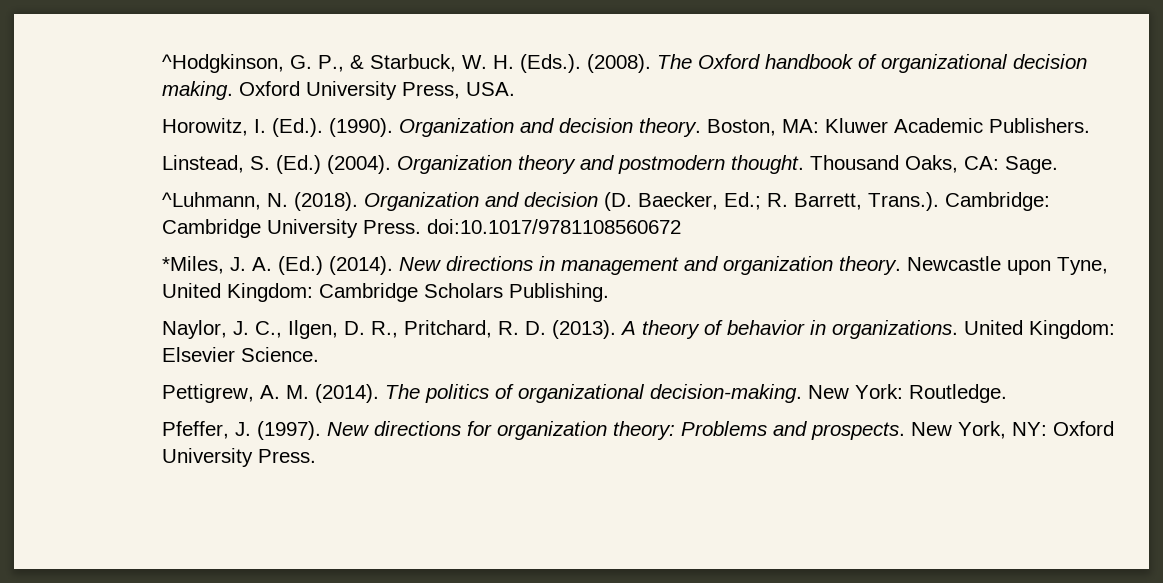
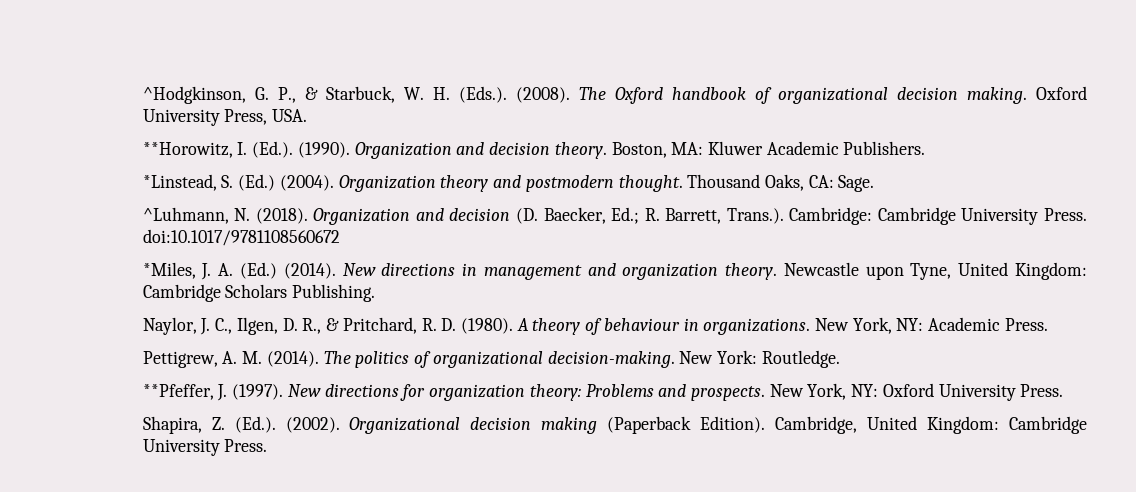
[161,118,248,136] Horowitz, -> [142,142,233,158] **Horowitz,
[161,155,244,173] Linstead, -> [142,174,217,191] *Linstead,
(398, 329) none -> [326,318,340,331] &
[551,320,616,339] (2013). -> [460,318,513,334] (1980).
[726,320,805,335] behavior -> [603,318,680,331] behaviour
[963,320,1115,339] [161,347,319,362] United Kingdom: Elsevier Science. -> [815,317,1048,334] New York, NY: Academic Press.
[161,421,229,439] Pfeffer, -> [142,384,214,400] **Pfeffer,
(316, 456) none -> [142,416,1088,434] [142,439,268,456] // Shapira, Z. (Ed.). (2002). Organizational decision making (Paperback Edition). Cambridge, United Kingdom: Cambridge University Press.

